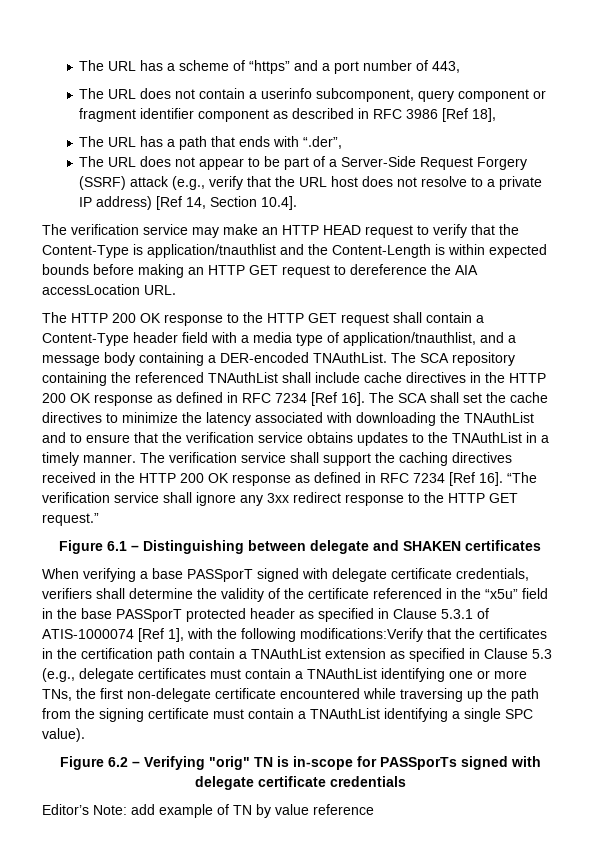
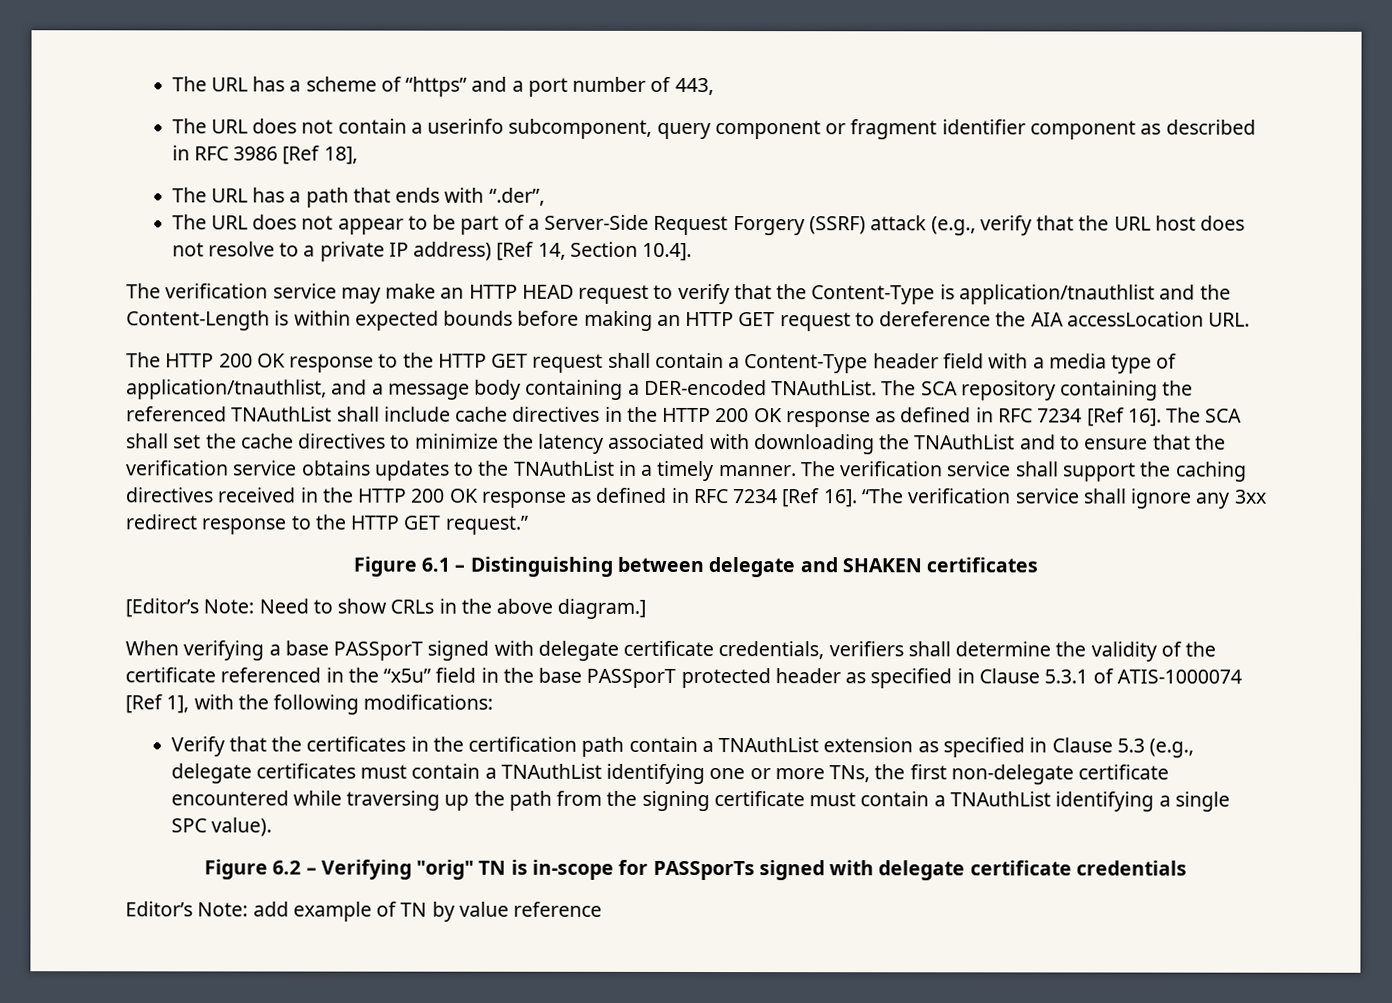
(541, 545) none -> [125,598,647,619] // [Editor’s Note: Need to show CRLs in the above diagram.]
[300,628,423,642] modifications:Verify -> [363,694,494,710] [170,736,225,757] modifications: // Verify

